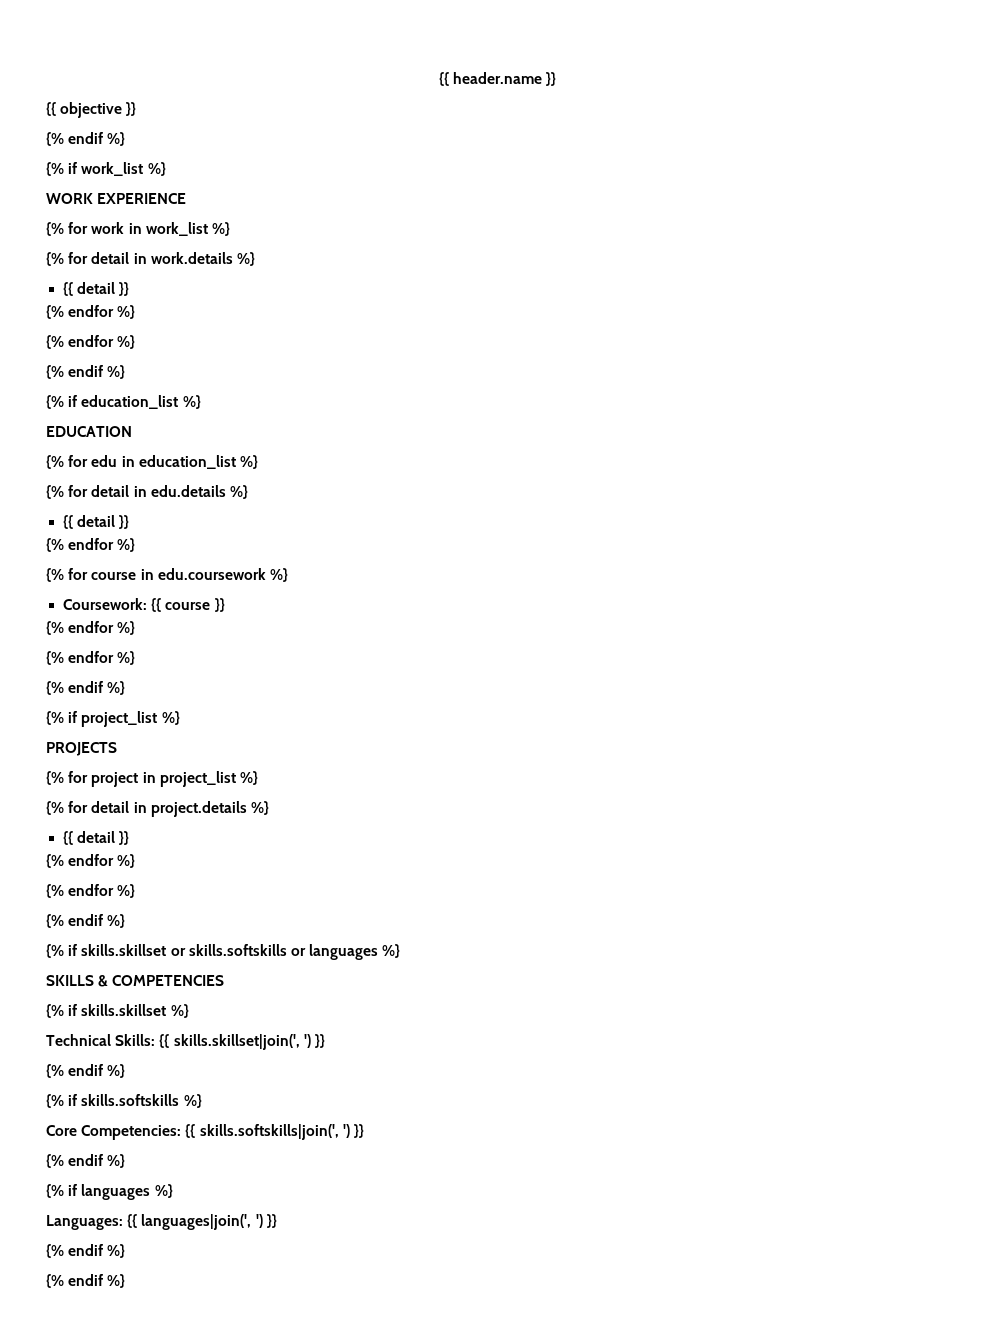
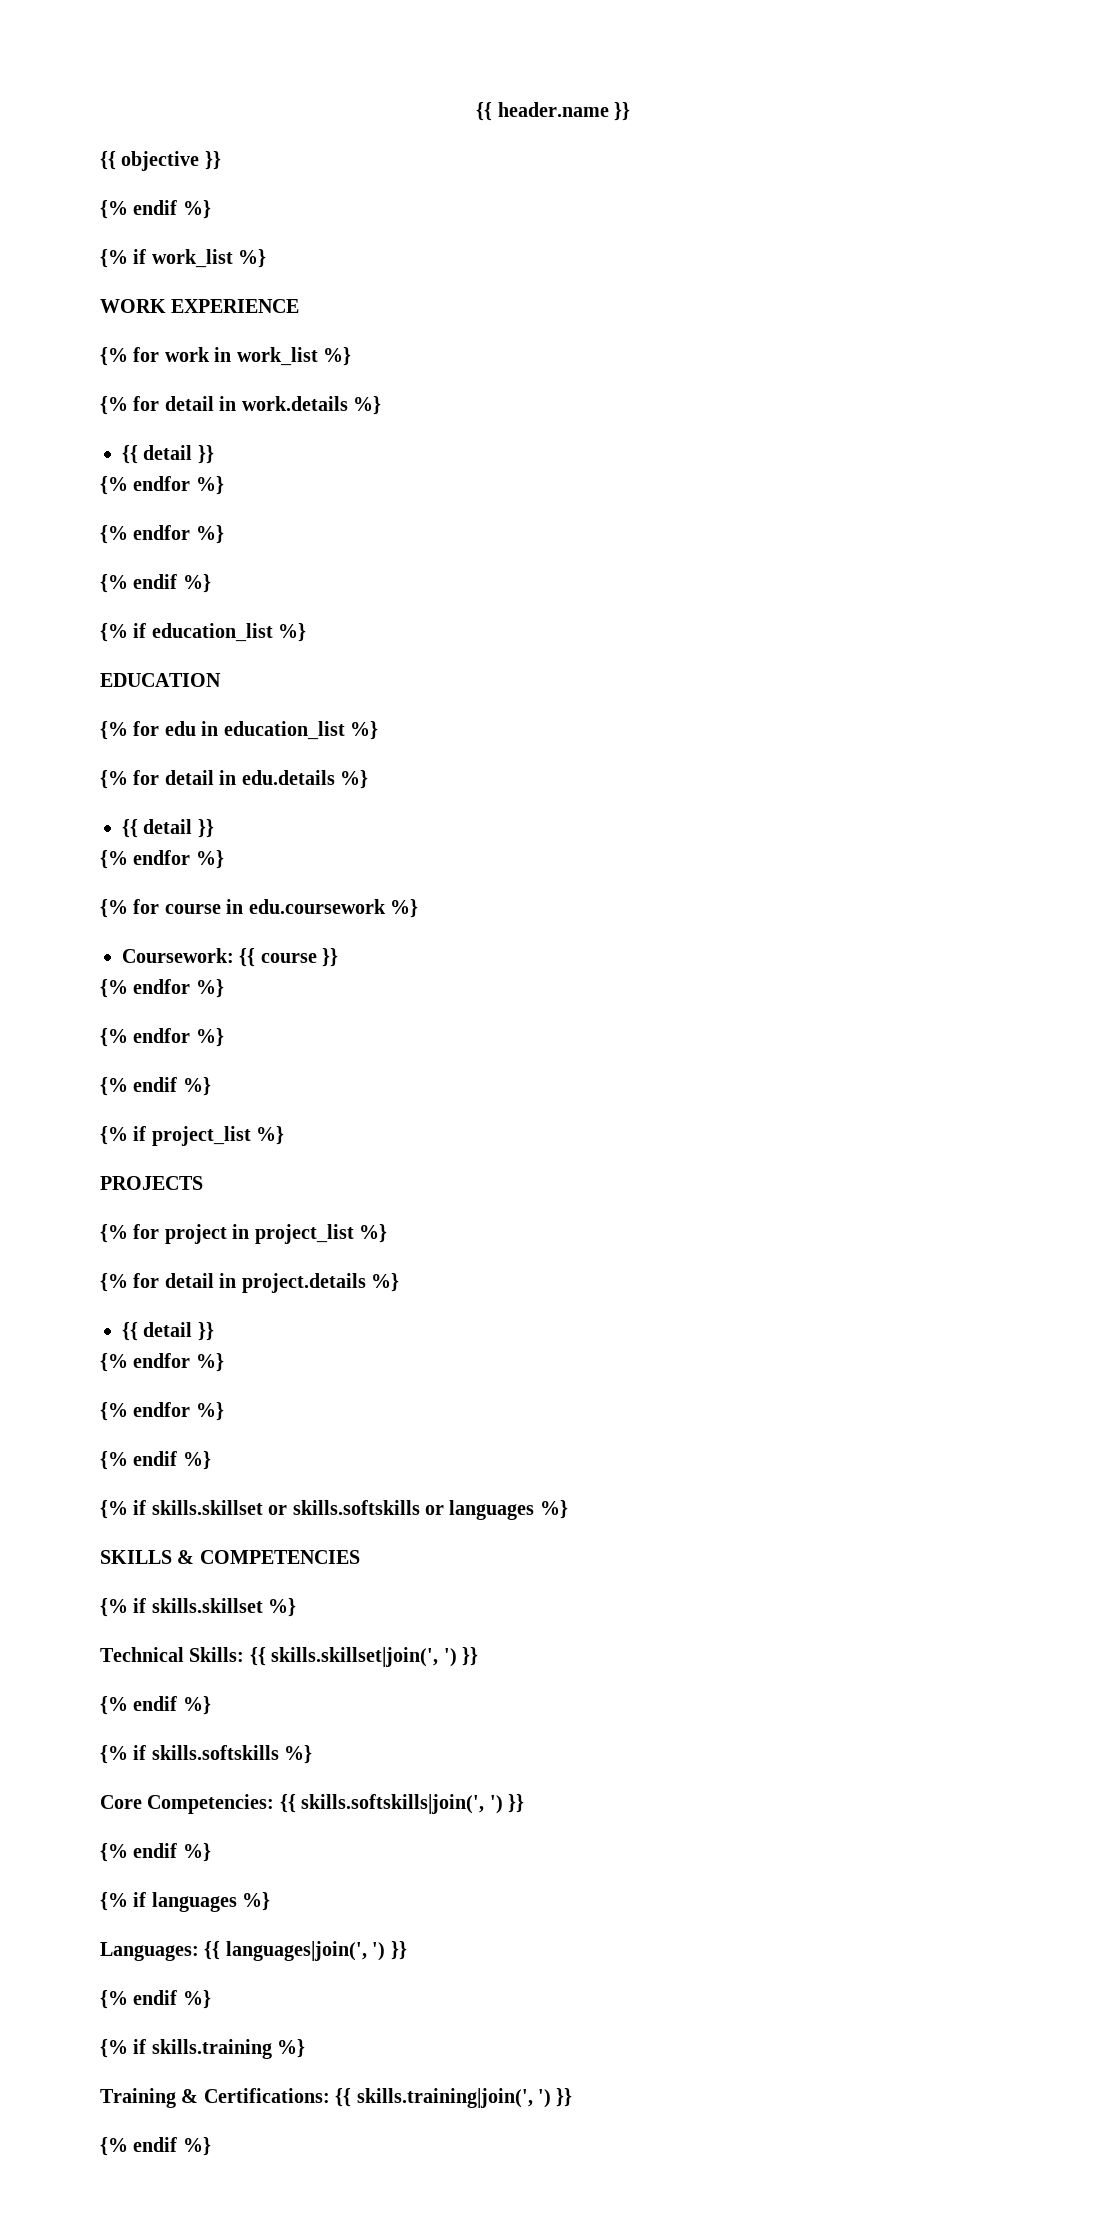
(126, 1251) none -> [100,2039,306,2059] [100,2088,573,2108] // {% if skills.training %} // Training & Certifications: {{ skills.training|join(', ') }}

